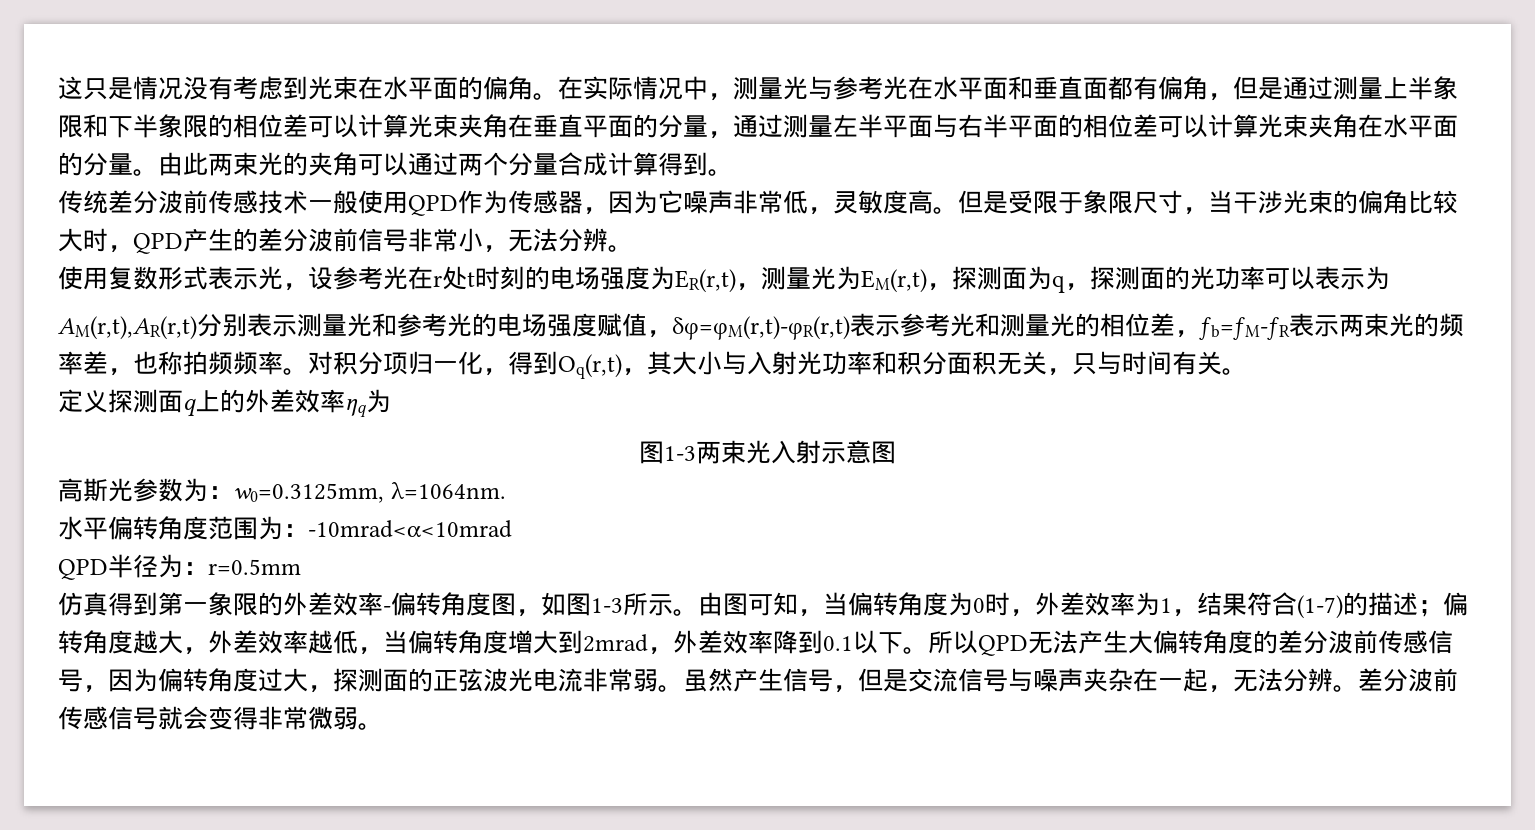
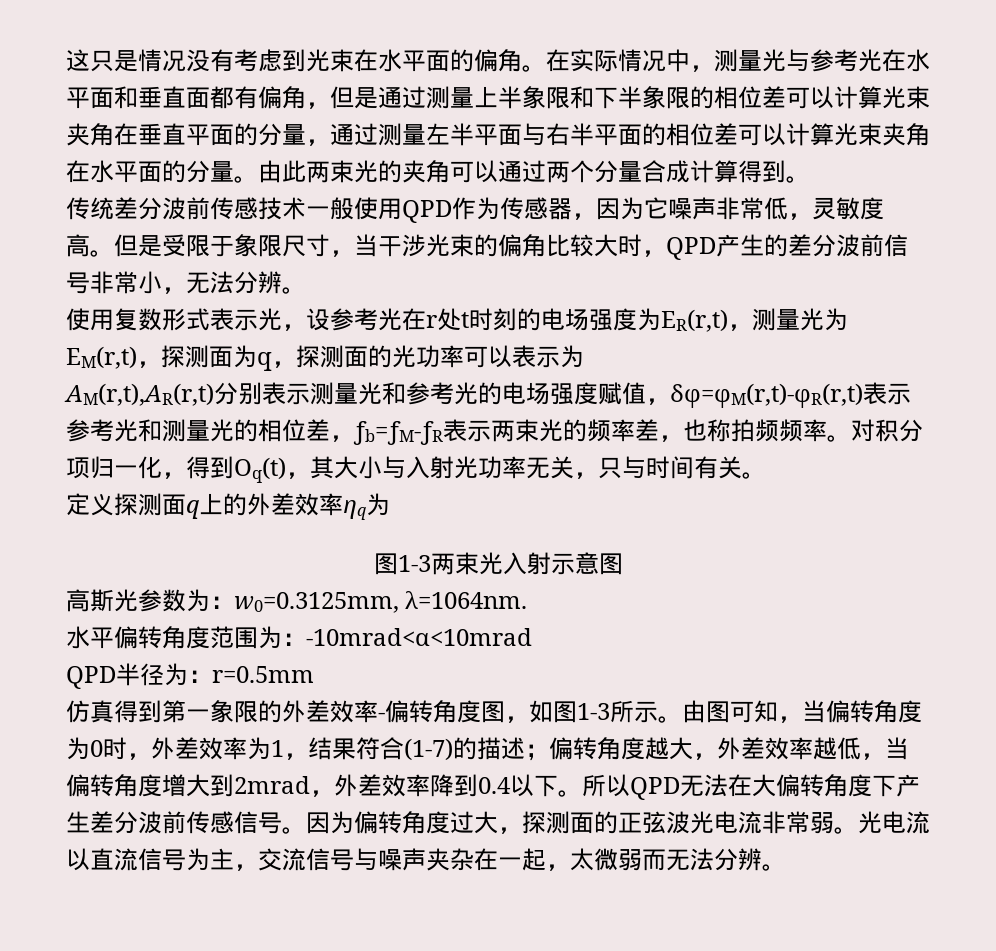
[558,354,622,379] Oq(r,t) -> [234,457,286,483] Oq(t)
[872,351,997,375] 和积分面积 -> (526, 467) none
[823,636,853,651] 0.1 -> [478,777,511,794] 0.4
[1078,630,1128,654] 产生 -> [728,774,752,797] 在
[1253,630,1453,654] [58,669,108,693] 的差分波前传感信号， -> [872,774,920,797] [66,811,306,834] 下产生差分波前传感信号。
[683,668,908,693] 虽然产生信号，但是 -> [858,811,930,834] [66,848,258,871] 光电流以直流信号为主，
[1233,668,1458,692] [58,706,383,730] 无法分辨。差分波前传感信号就会变得非常微弱。 -> [570,848,786,871] 太微弱而无法分辨。

